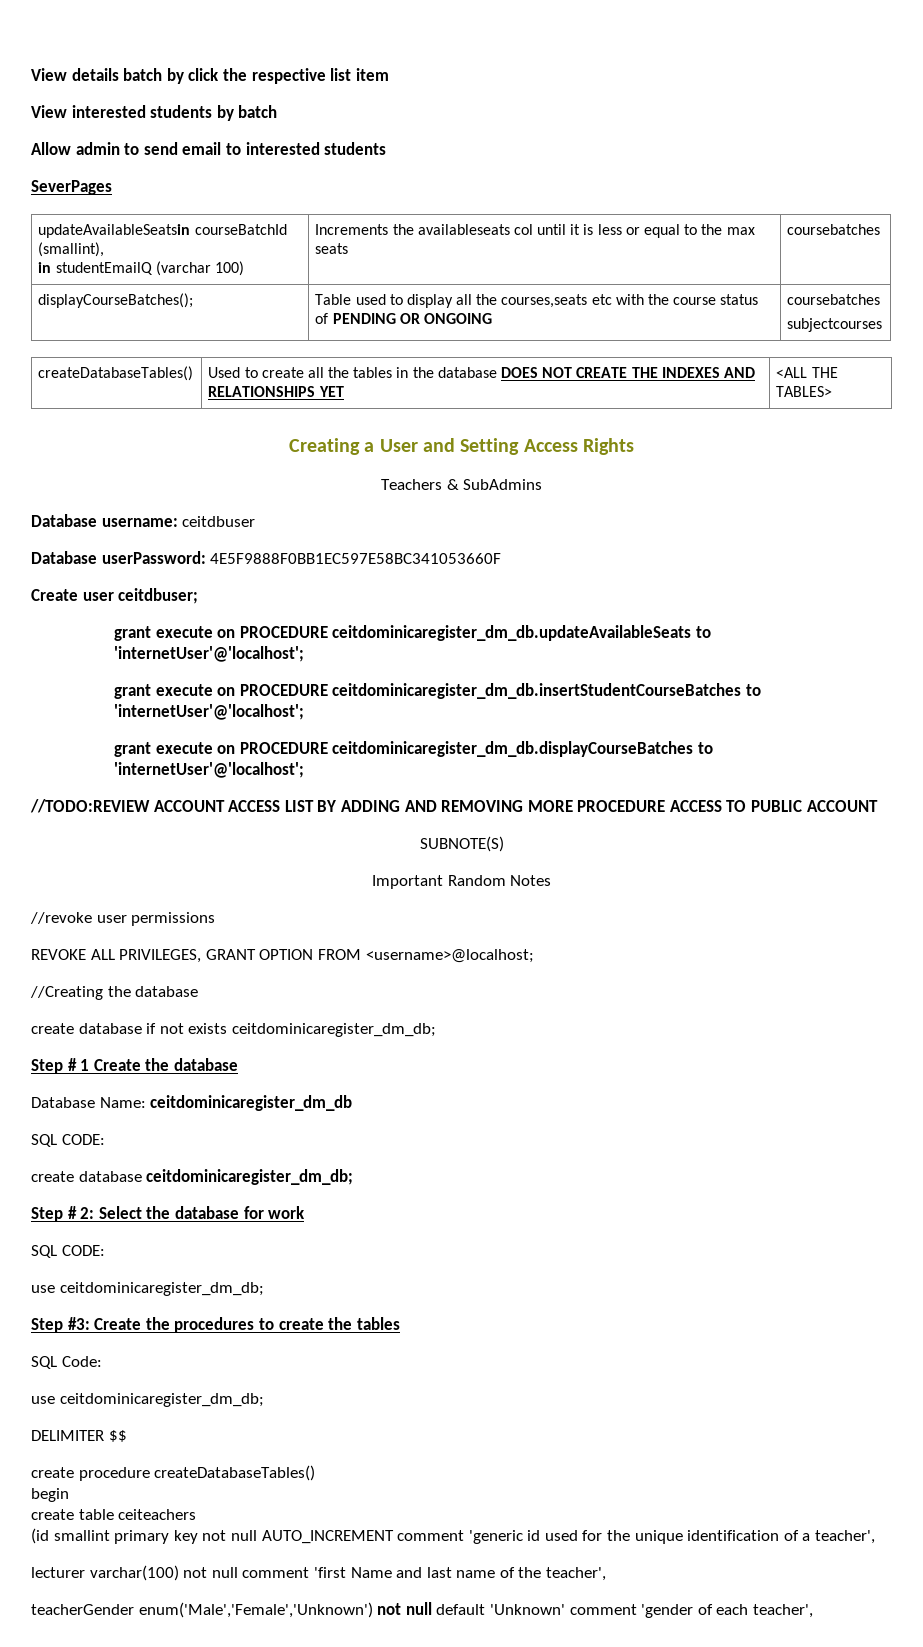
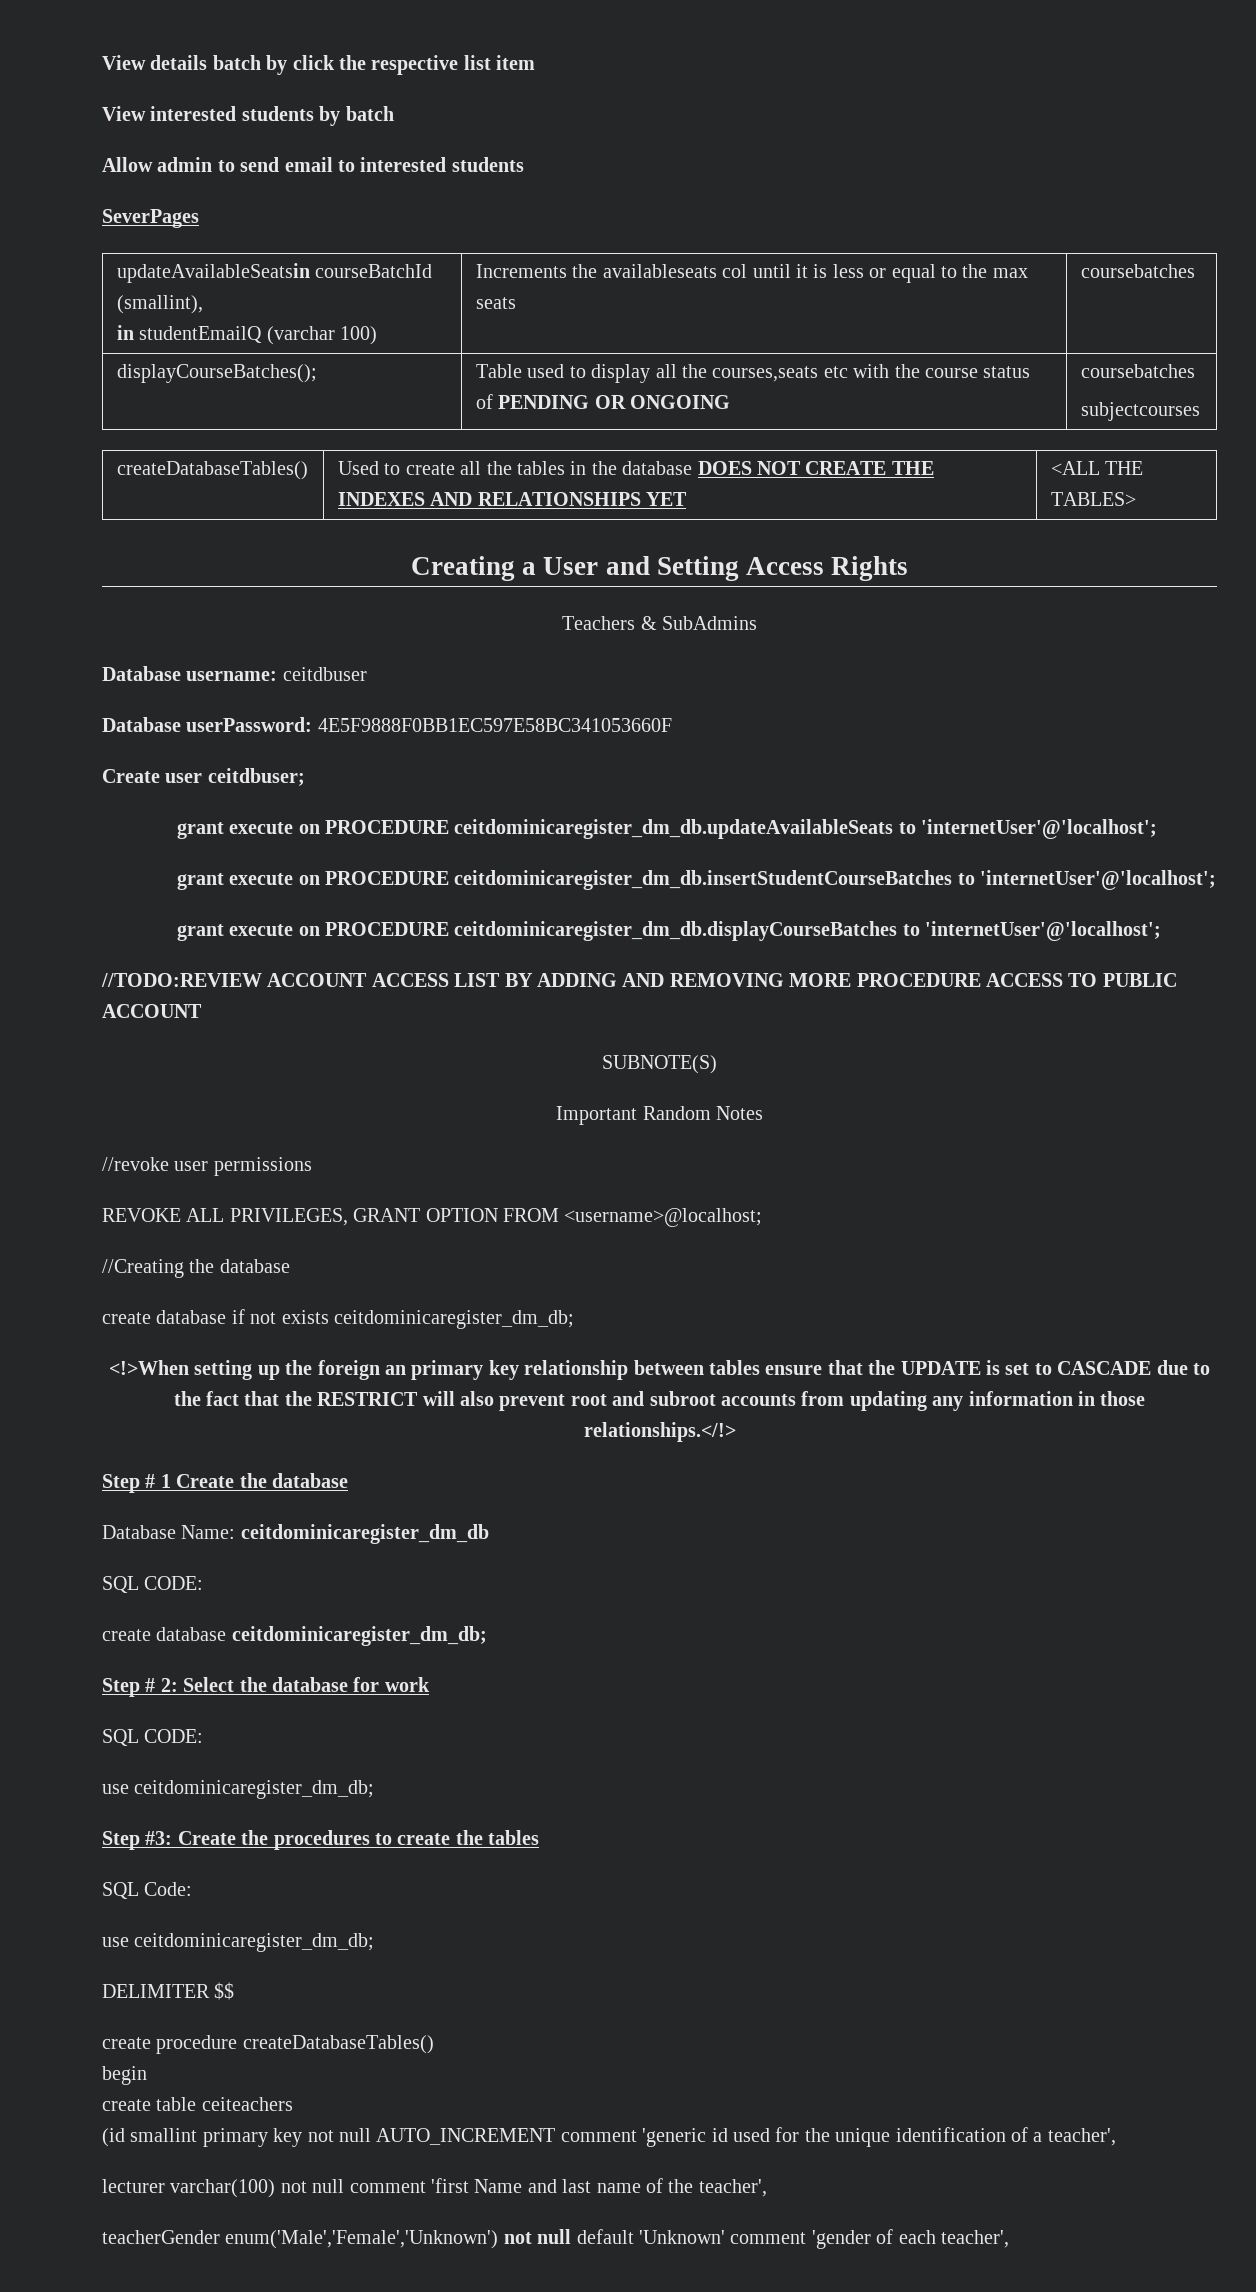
(436, 1030) none -> [109,1360,1210,1380] [173,1391,1146,1411] [583,1422,736,1442] // <!>When setting up the foreign an primary key relationship between tables ensure that the UPDATE is set to CASCADE due to the fact that the RESTRICT will also prevent root and subroot accounts from updating any information in those relationships.</!>

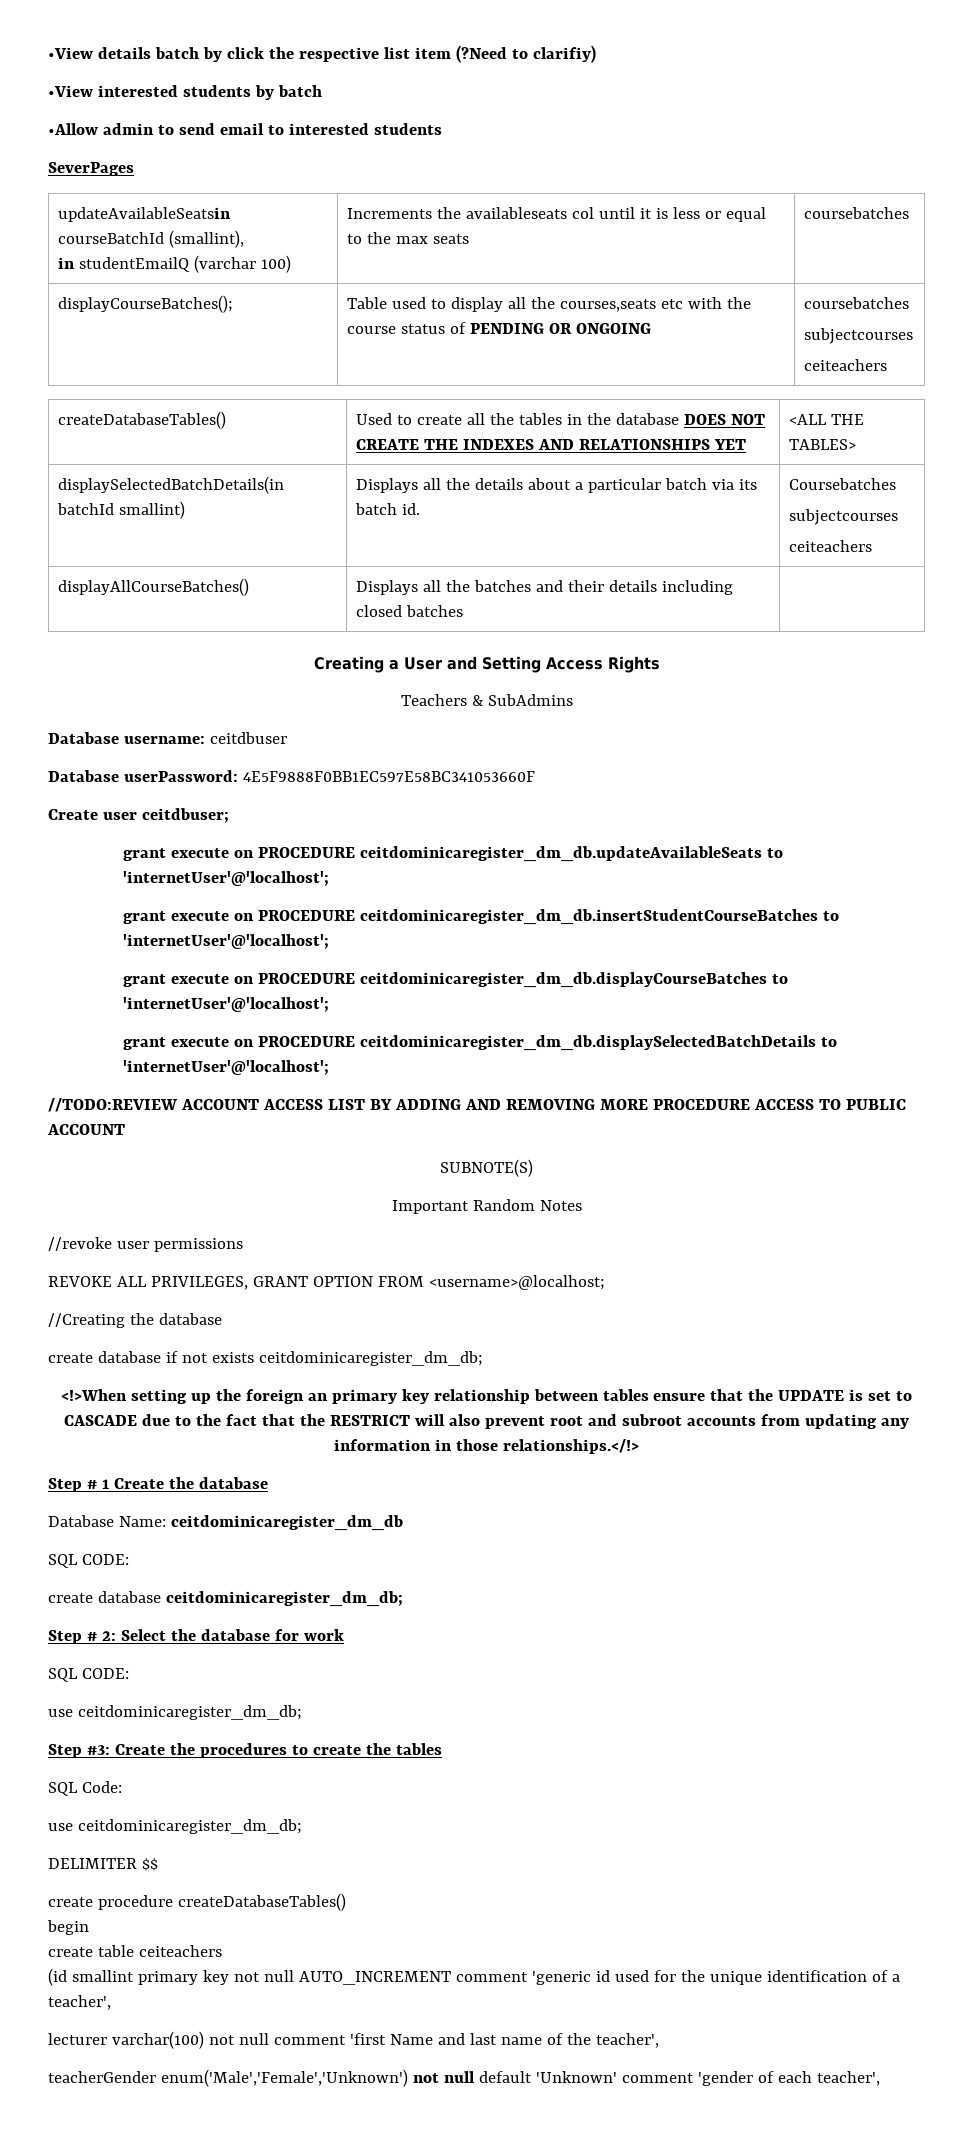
[102,55,146,70] View -> [48,47,93,59] •View
[102,106,146,121] // View -> [455,45,596,63] [48,85,93,97] (?Need to clarifiy) // •View
[102,157,153,172] Allow -> [48,123,98,135] •Allow
(1200, 411) none -> [803,359,887,371] // ceiteachers
(1136, 499) none -> [57,476,284,494] [56,501,185,519] [355,478,757,493] [354,503,420,515] [788,478,896,490] [788,509,898,525] [788,540,872,552] [57,578,249,596] [355,580,733,595] [355,605,463,617] // displaySelectedBatchDetails(in batchId smallint) | Displays all the details about a particular batch via its batch id. | Coursebatches // subjectcourses // ceiteachers // displayAllCourseBatches() | Displays all the batches and their details including closed batches |
(1162, 931) none -> [122,1035,837,1051] [122,1060,329,1075] // grant execute on PROCEDURE ceitdominicaregister_dm_db.displaySelectedBatchDetails to 'internetUser'@'localhost';

